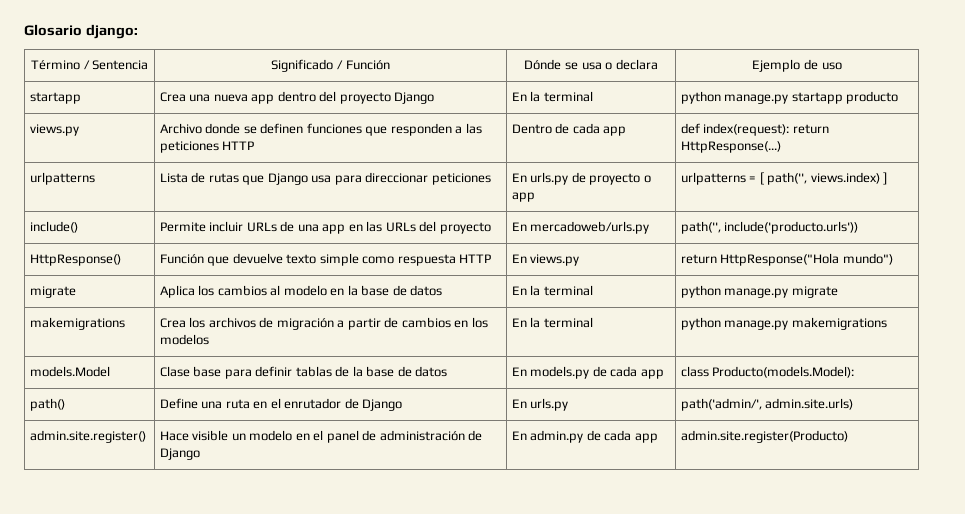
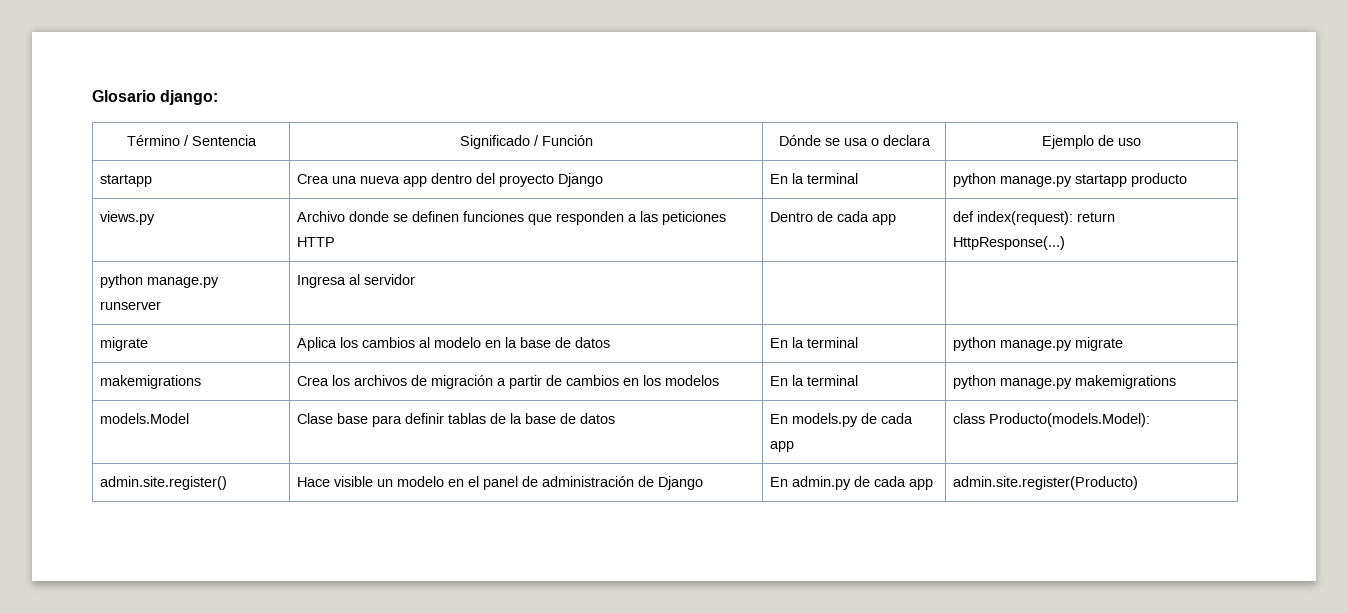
[29,172,95,185] [159,172,491,185] [511,172,651,185] [511,192,535,202] [680,172,888,185] [29,221,78,233] [159,221,491,234] [511,221,650,234] [680,221,859,234] [29,254,121,266] [159,253,492,266] [511,254,580,266] [680,253,893,266] urlpatterns | Lista de rutas que Django usa para direccionar peticiones | En urls.py de proyecto o app | urlpatterns = [ path('', views.index) ] // include() | Permite incluir URLs de una app en las URLs del proyecto | En mercadoweb/urls.py | path('', include('producto.urls')) // HttpResponse() | Función que devuelve texto simple como respuesta HTTP | En views.py | return HttpResponse("Hola mundo") -> [99,274,219,288] [99,301,161,310] [296,274,415,288] python manage.py runserver | Ingresa al servidor | |
[29,398,65,411] [159,398,403,411] [511,398,569,411] [680,398,854,411] // path() | Define una ruta en el enrutador de Django | En urls.py | path('admin/', admin.site.urls) -> (1150, 420) none

